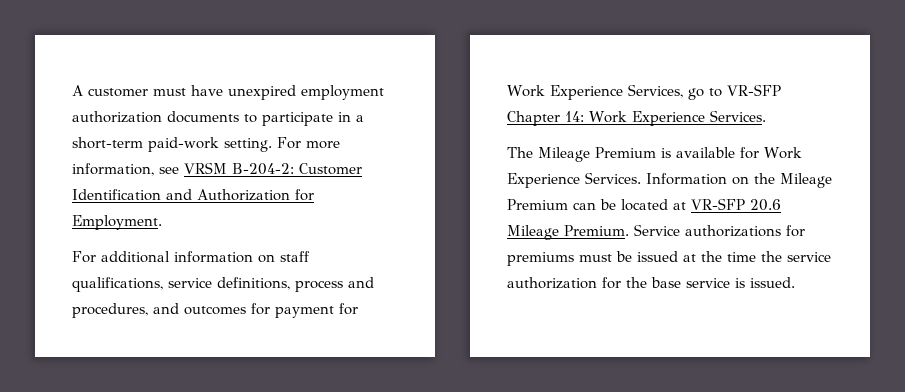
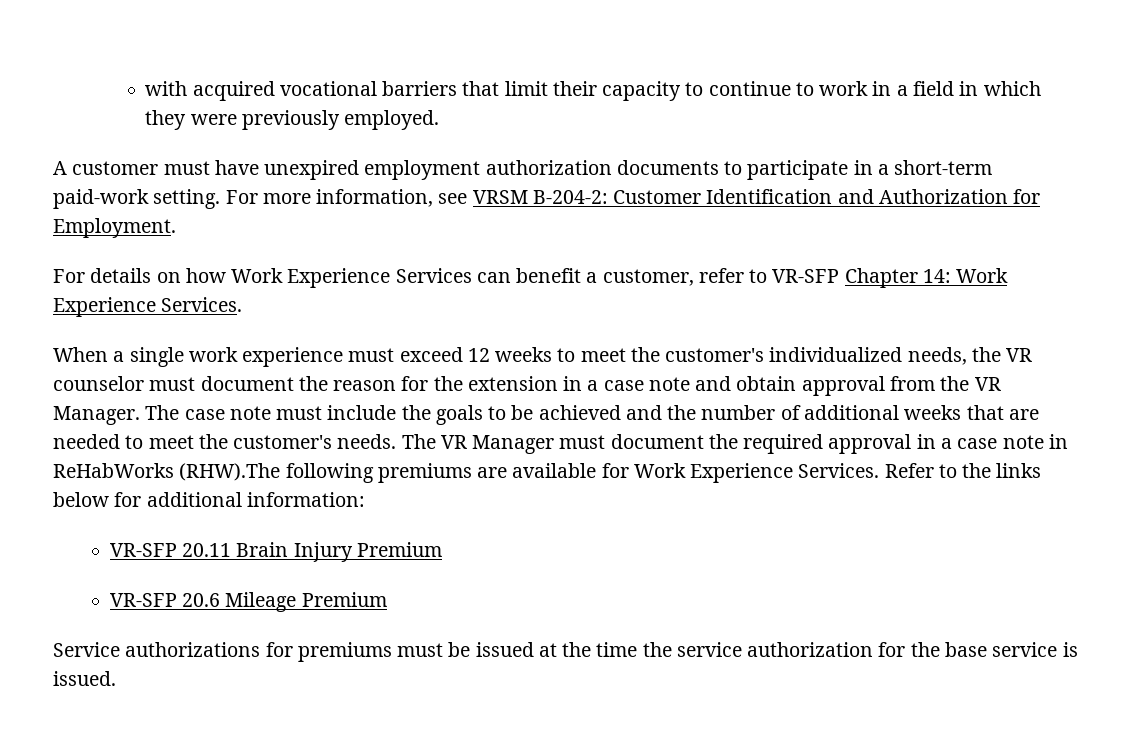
(72, 90) none -> [145,81,1041,101] [145,110,440,130] with acquired vocational barriers that limit their capacity to continue to work in a field in which they were previously employed. //
[101,251,310,263] [72,277,374,292] [72,303,358,318] [507,84,704,100] additional information on staff qualifications, service definitions, process and procedures, and outcomes for payment for Work Experience Services, go -> [90,268,744,288] details on how Work Experience Services can benefit a customer, refer
[507,147,671,162] The Mileage Premium is -> [53,347,1033,367] [53,376,1001,396] [53,405,1039,425] [53,434,1068,454] [53,463,508,483] When a single work experience must exceed 12 weeks to meet the customer's individualized needs, the VR counselor must document the reason for the extension in a case note and obtain approval from the VR Manager. The case note must include the goals to be achieved and the number of additional weeks that are needed to meet the customer's needs. The VR Manager must document the required approval in a case note in ReHabWorks (RHW).The following premiums are
[646,173,832,188] [507,199,686,211] Information on the Mileage Premium can be located at -> [884,463,1042,478] [53,492,365,507] [109,542,442,562] Refer to the links below for additional information: // VR-SFP 20.11 Brain Injury Premium //
[564,225,629,236] Premium. -> [301,592,387,607] Premium //

